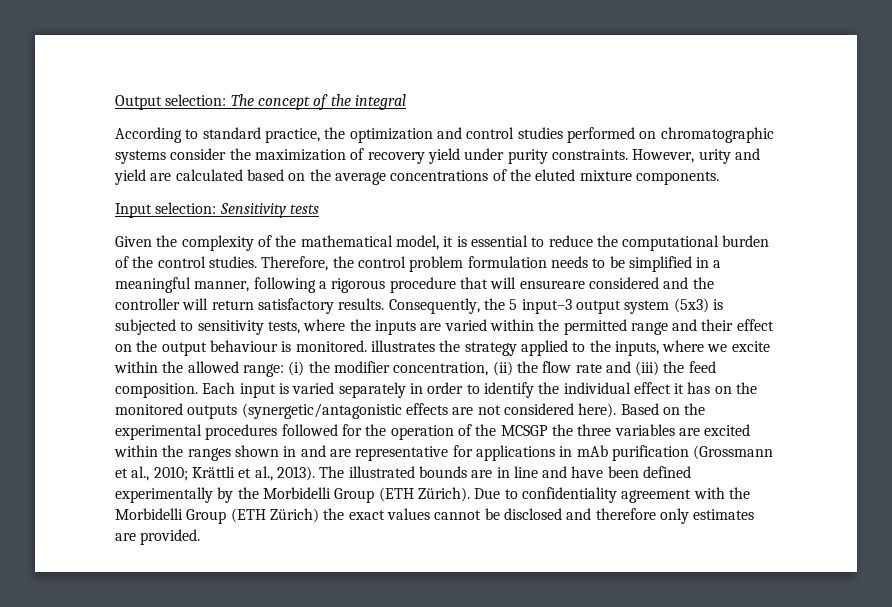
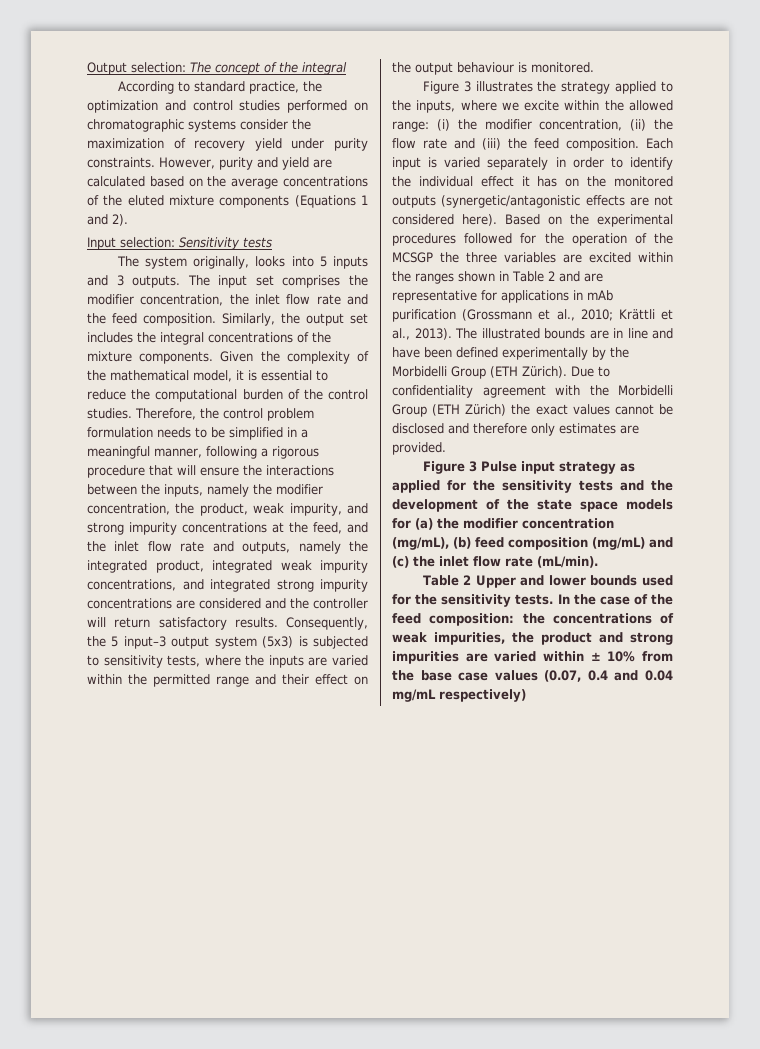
[698,149,731,164] urity -> [219,157,253,170] purity
[635,171,719,185] components. -> [219,195,368,208] [87,214,128,226] components (Equations 1 and 2).
(319, 209) none -> [116,256,369,269] [87,275,368,288] [87,294,369,306] [87,313,368,326] [87,332,331,345] [87,351,214,364] The system originally, looks into 5 inputs and 3 outputs. The input set comprises the modifier concentration, the inlet flow rate and the feed composition. Similarly, the output set includes the integral concentrations of the mixture components.
[519,280,585,289] ensureare -> [200,465,334,476] [87,484,323,497] [87,503,368,516] [87,522,368,535] [87,541,368,554] [87,560,368,573] [87,579,368,592] [87,598,195,609] ensure the interactions between the inputs, namely the modifier concentration, the product, weak impurity, and strong impurity concentrations at the feed, and the inlet flow rate and outputs, namely the integrated product, integrated weak impurity concentrations, and integrated strong impurity concentrations are
(367, 346) none -> [422,81,471,94] // Figure 3
(297, 451) none -> [512,271,555,282] Table 2
(201, 537) none -> [422,461,635,474] [392,480,673,493] [392,499,673,512] [392,518,614,530] [392,537,673,550] [392,556,598,568] [422,575,673,588] [392,594,673,607] [392,613,674,626] [392,632,673,645] [392,651,673,664] [392,670,673,682] [392,689,526,702] // Figure 3 Pulse input strategy as applied for the sensitivity tests and the development of the state space models for (a) the modifier concentration (mg/mL), (b) feed composition (mg/mL) and (c) the inlet flow rate (mL/min). // Table 2 Upper and lower bounds used for the sensitivity tests. In the case of the feed composition: the concentrations of weak impurities, the product and strong impurities are varied within ± 10% from the base case values (0.07, 0.4 and 0.04 mg/mL respectively)

